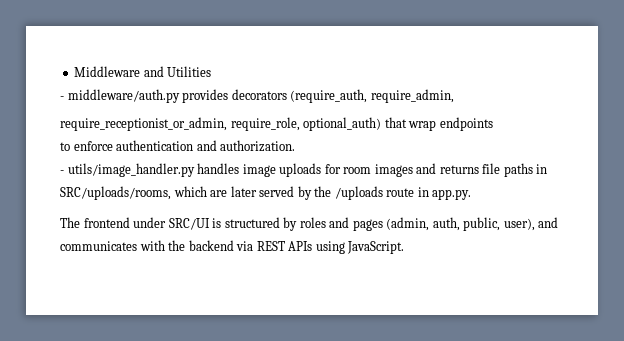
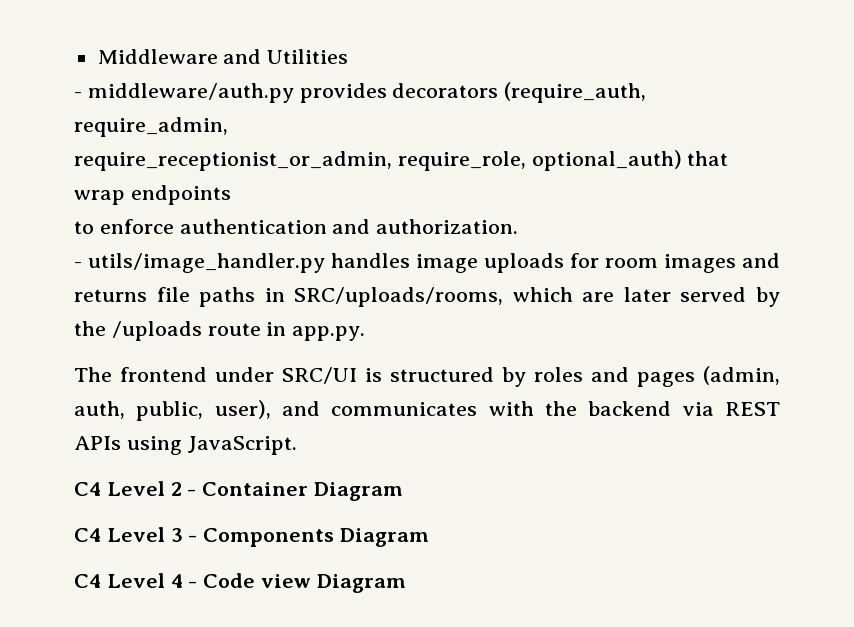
(405, 247) none -> [74,481,404,501] [74,527,430,547] [74,573,406,593] // C4 Level 2 - Container Diagram // C4 Level 3 - Components Diagram // C4 Level 4 - Code view Diagram

